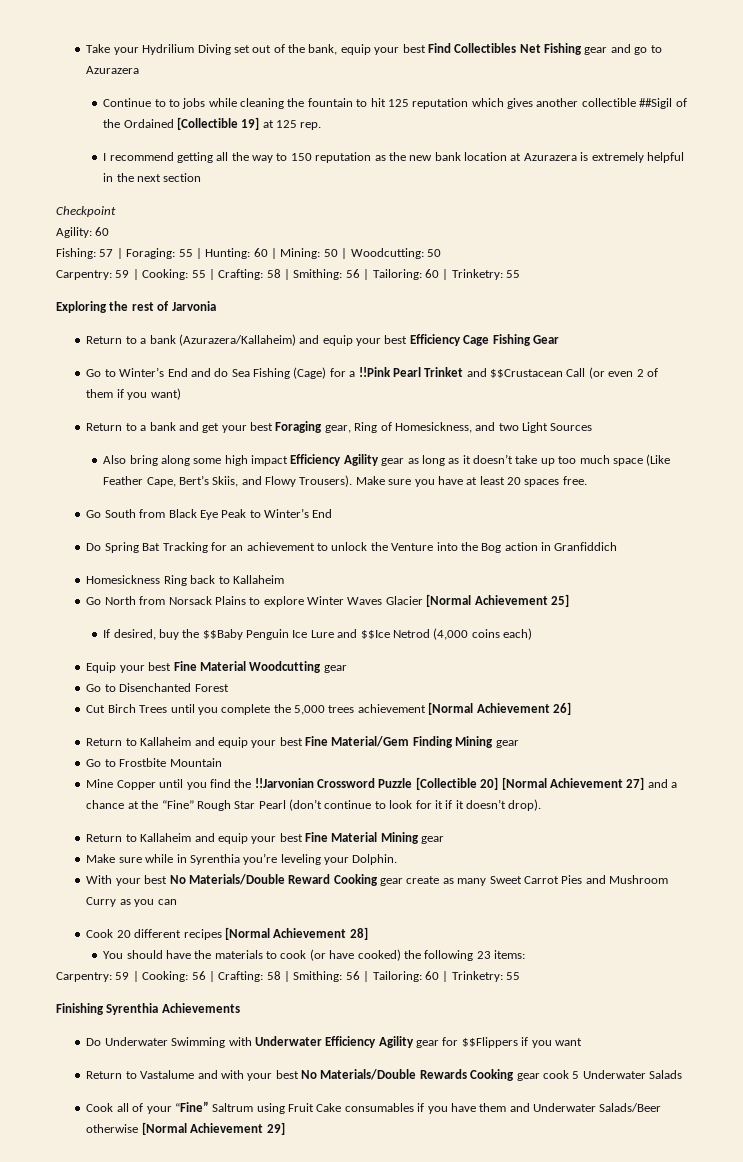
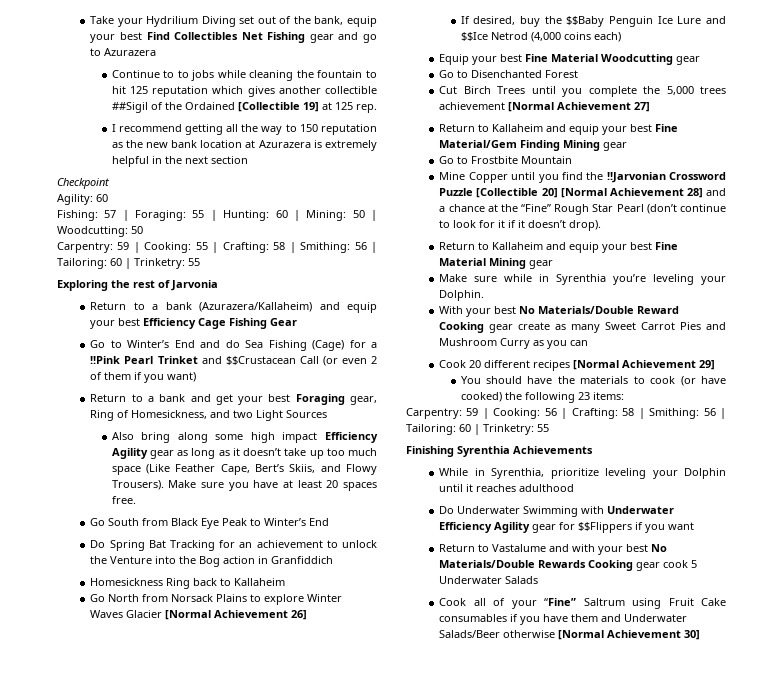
[550,594,569,607] 25] -> [291,610,308,620] 26]
[552,702,571,715] 26] -> [634,102,651,112] 27]
[626,777,645,790] 27] -> [686,188,703,198] 28]
[349,927,368,940] 28] -> [699,360,716,370] 29]
(240, 1008) none -> [439,468,726,479] [439,484,575,492] // While in Syrenthia, prioritize leveling your Dolphin until it reaches adulthood
[266,1122,285,1135] 29] -> [684,630,701,640] 30]

